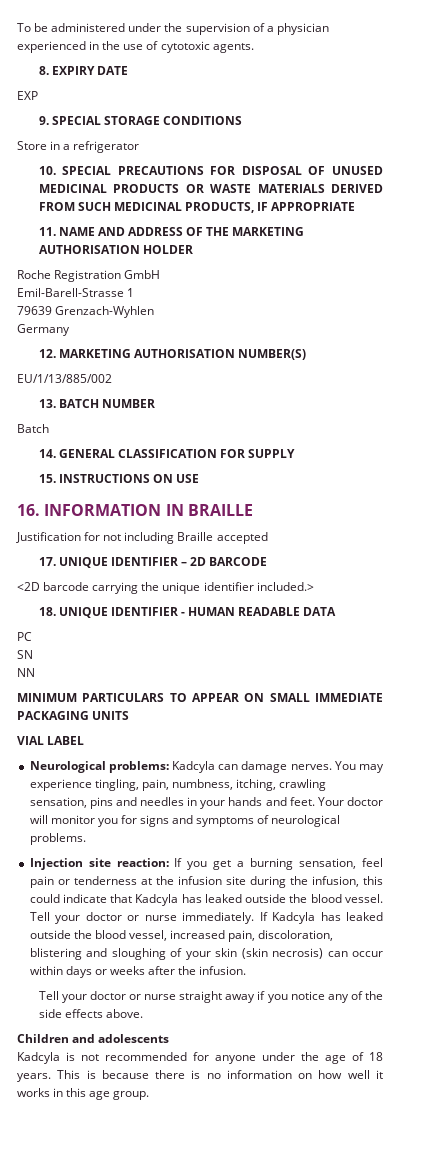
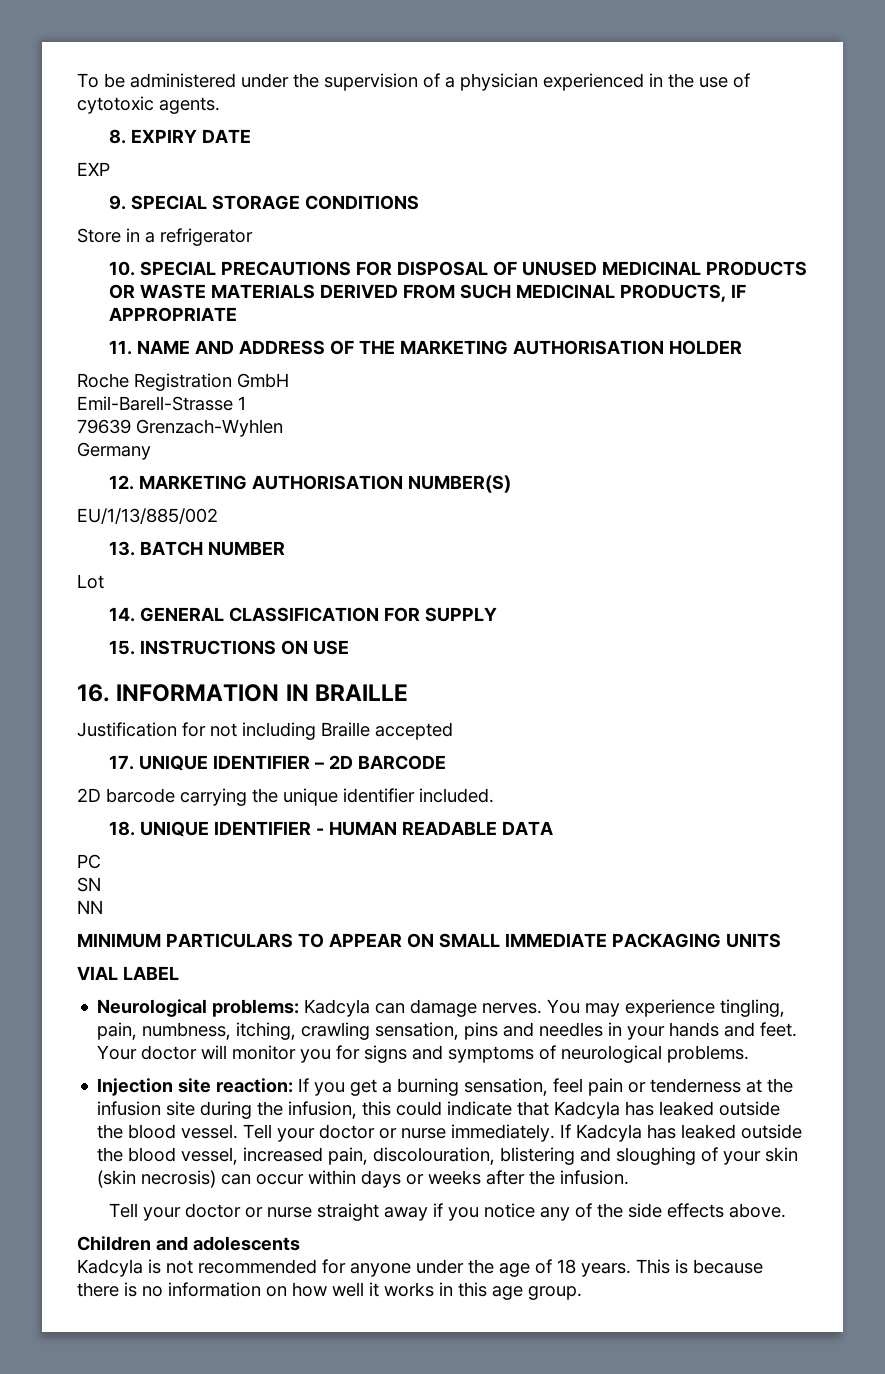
[17,424,49,433] Batch -> [77,574,104,589] Lot
[17,582,40,591] <2D -> [77,788,101,802] 2D
[256,582,314,591] included.> -> [419,788,494,803] included.
[258,930,334,941] discoloration, -> [373,1147,496,1165] discolouration,

